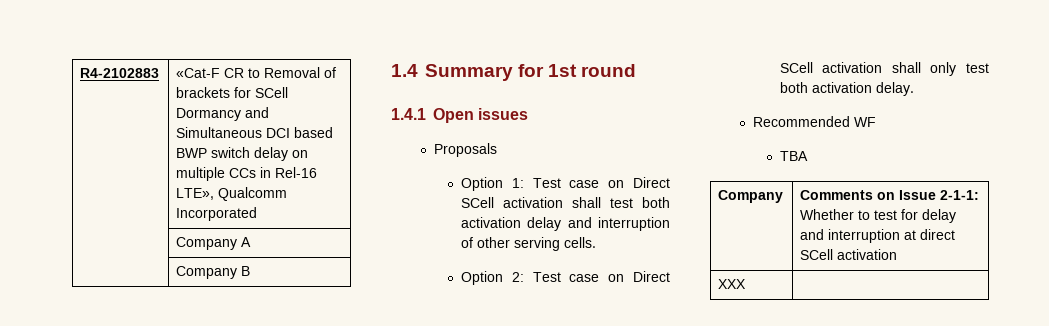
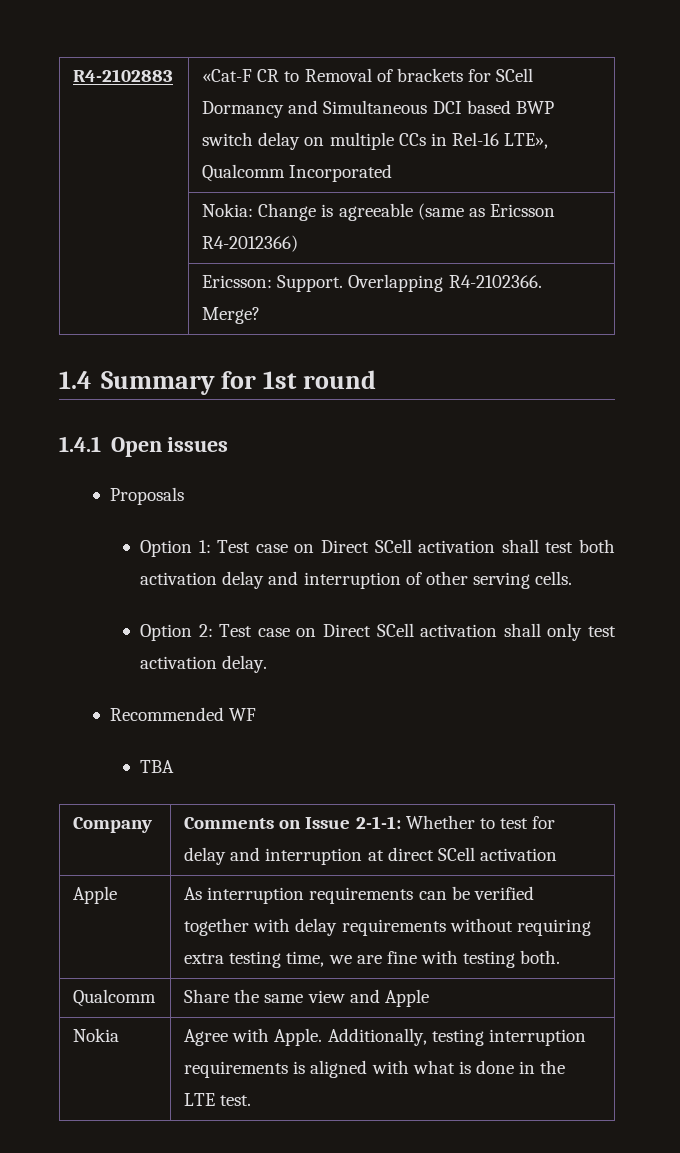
[176,237,252,250] [176,266,251,279] Company A // | Company B -> [202,203,555,221] [202,235,299,252] [202,274,542,292] [202,307,261,324] Nokia: Change is agreeable (same as Ericsson R4-2012366) // | Ericsson: Support. Overlapping R4-2102366. Merge?
[779,82,808,93] both -> (616, 631) none
[718,279,747,289] XXX | -> [73,886,118,904] [184,886,534,904] [184,918,591,936] [184,950,561,968] [73,989,157,1007] [184,989,429,1007] [73,1028,120,1042] [184,1028,586,1046] [184,1060,566,1078] [184,1093,252,1106] Apple | As interruption requirements can be verified together with delay requirements without requiring extra testing time, we are fine with testing both. // Qualcomm | Share the same view and Apple // Nokia | Agree with Apple. Additionally, testing interruption requirements is aligned with what is done in the LTE test.

